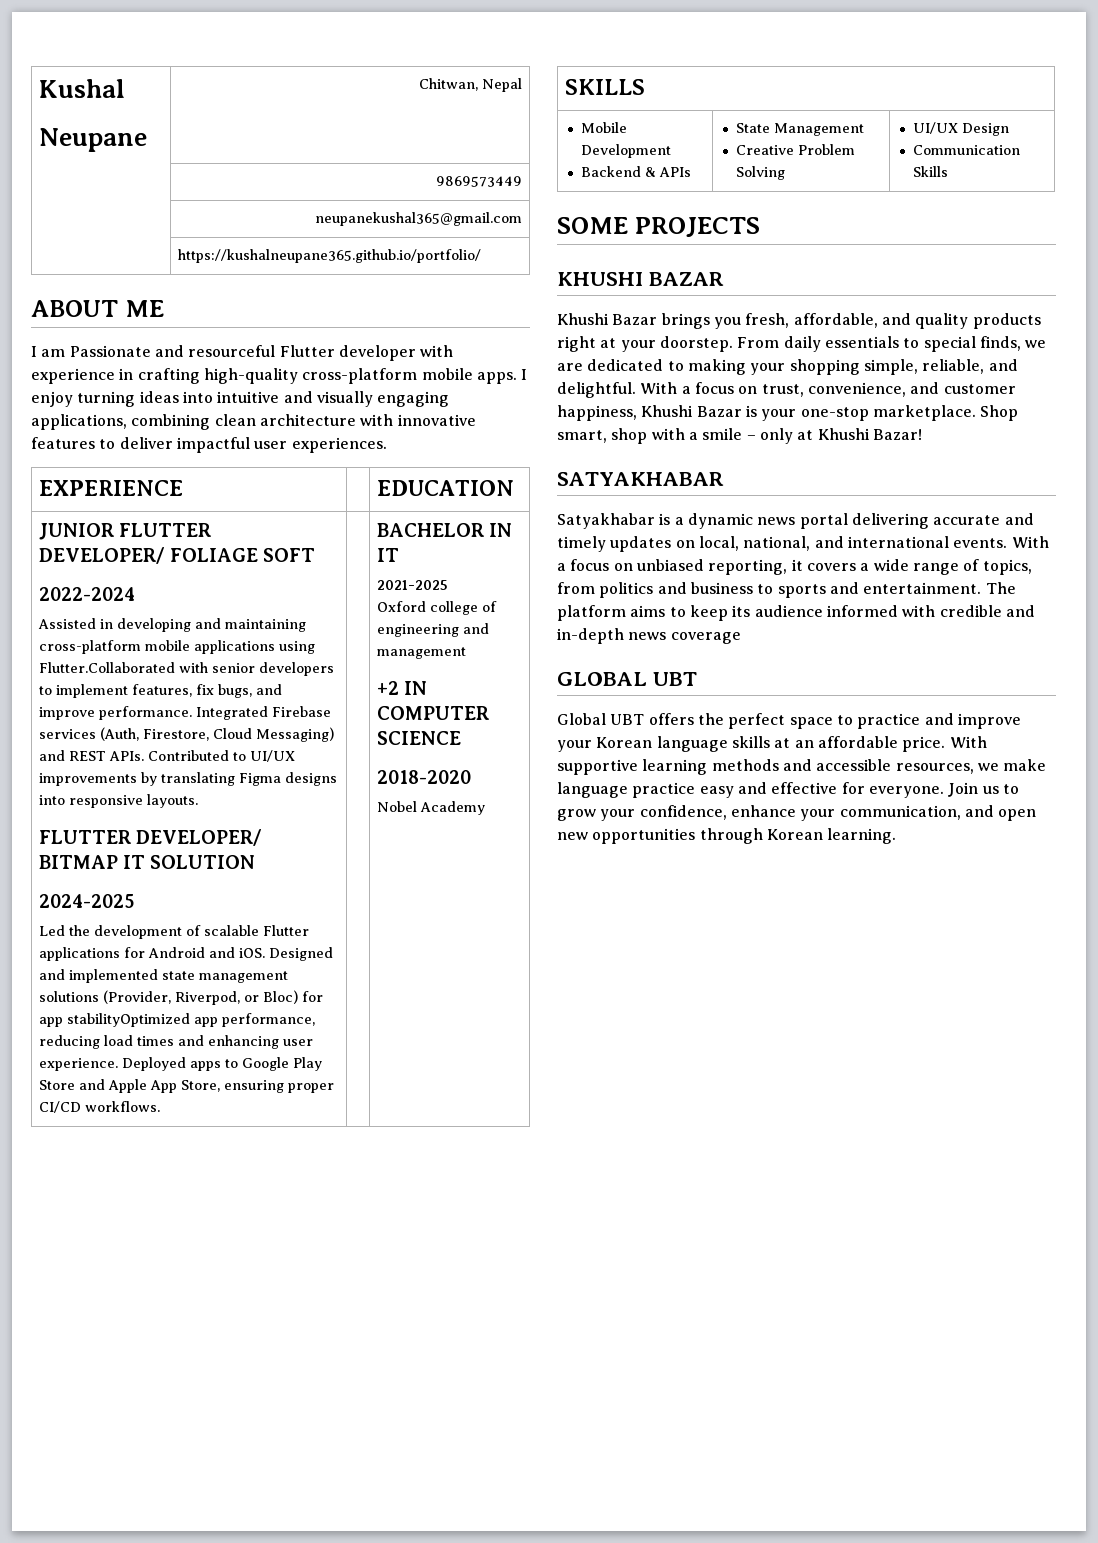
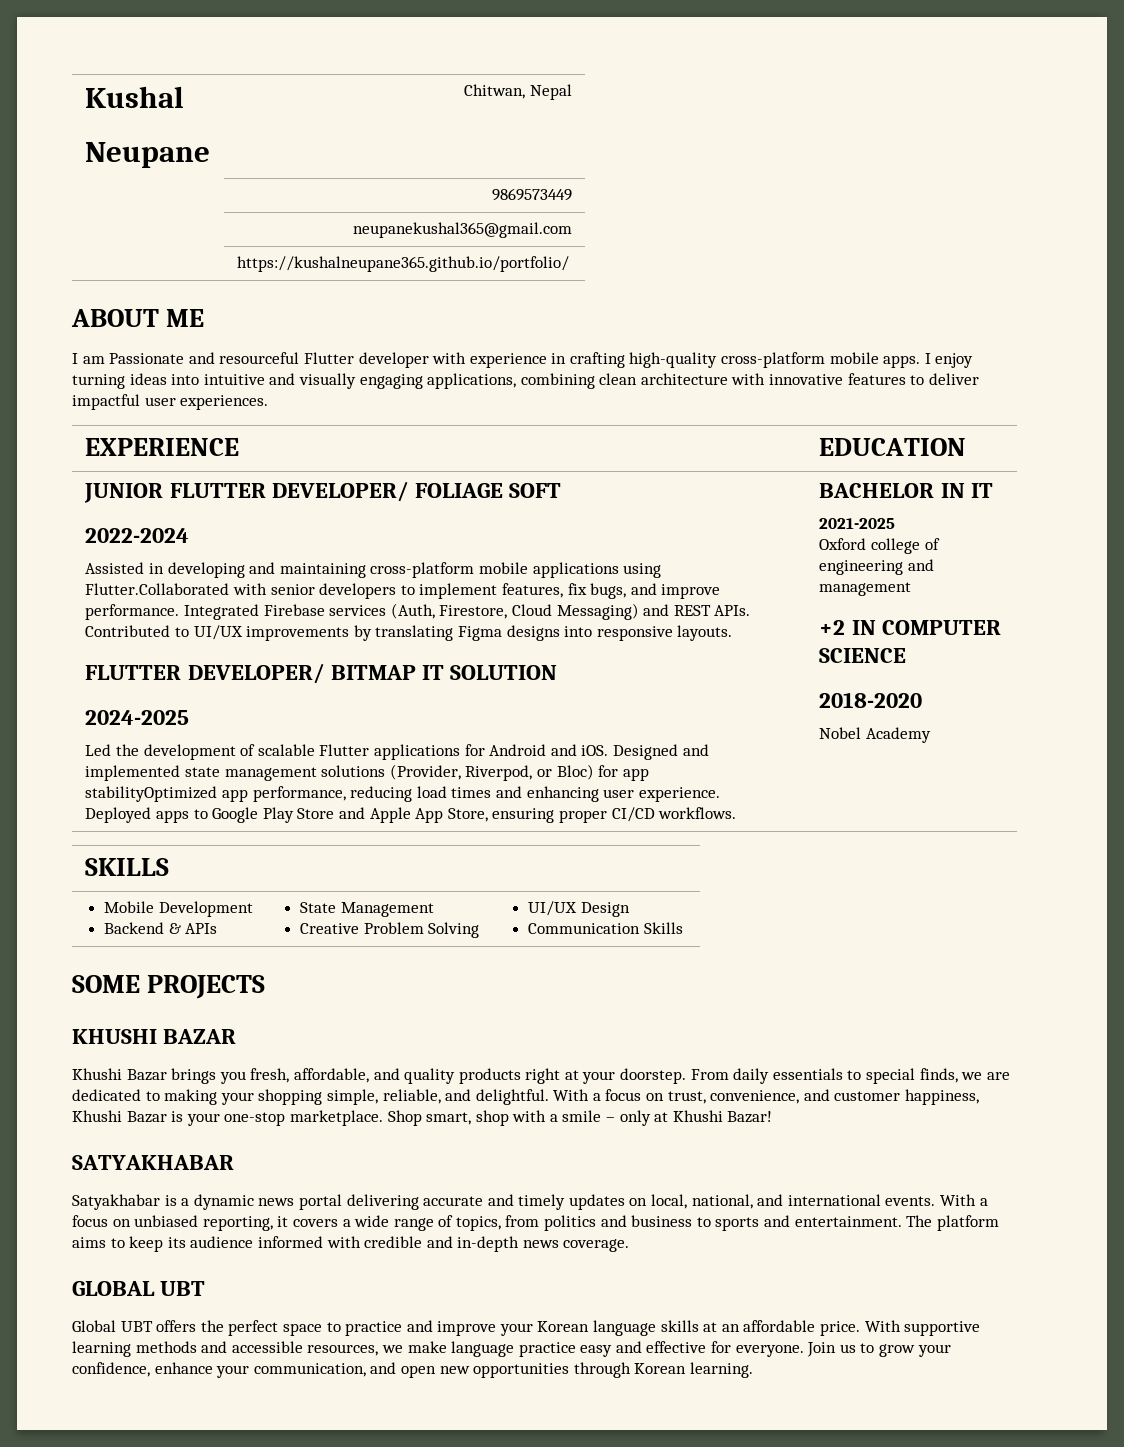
[670,632,741,644] coverage -> [563,1239,630,1252] coverage.

